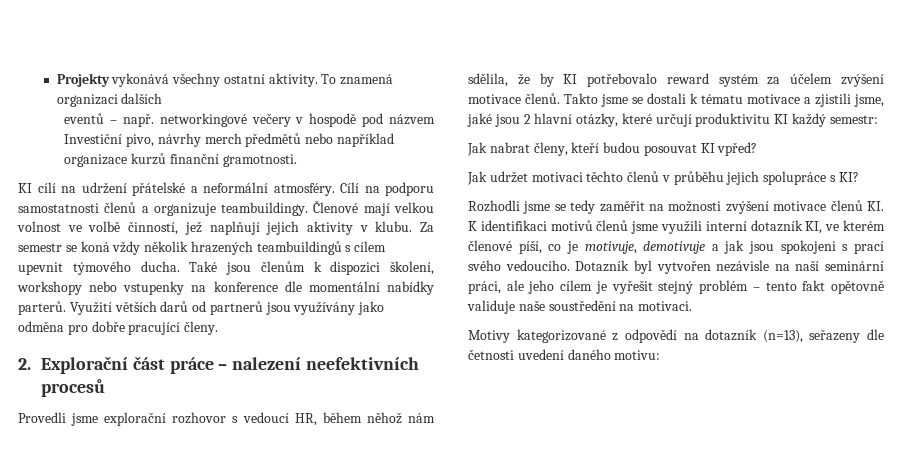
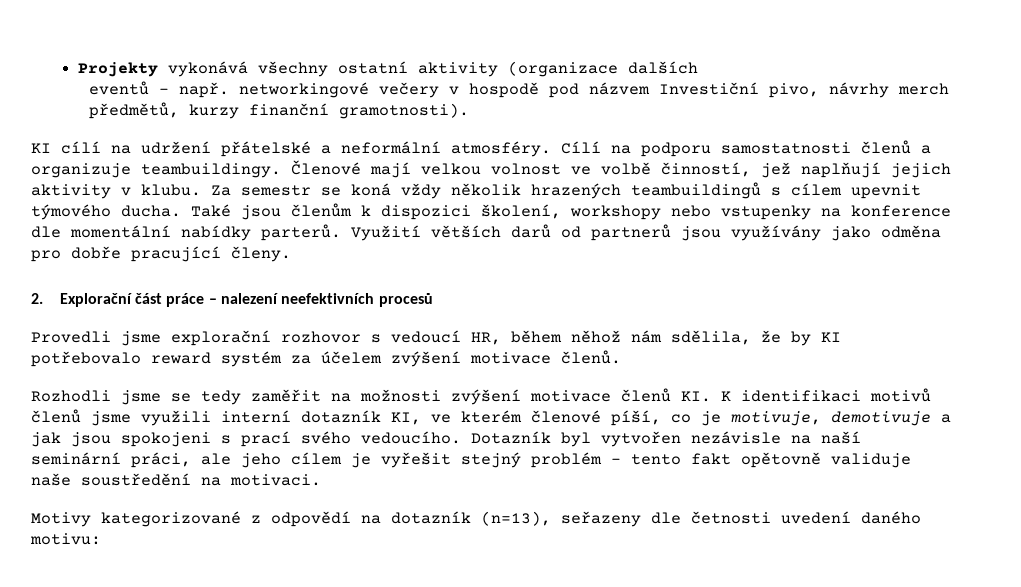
[268,73,394,87] [56,94,118,107] aktivity. To znamená organizaci -> [417,61,618,77] aktivity (organizace
[245,133,394,147] [64,153,297,167] předmětů nebo například organizace kurzů finanční gramotnosti. -> [88,102,469,119] předmětů, kurzy finanční gramotnosti).
[564,93,884,107] [467,113,878,127] [467,142,758,156] [467,171,859,185] Takto jsme se dostali k tématu motivace a zjistili jsme, jaké jsou 2 hlavní otázky, které určují produktivitu KI každý semestr: // Jak nabrat členy, kteří budou posouvat KI vpřed? // Jak udržet motivaci těchto členů v průběhu jejich spolupráce s KI? -> (621, 357) none

